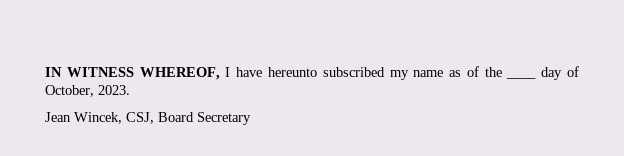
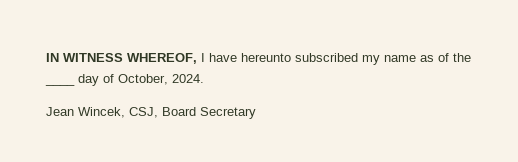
[98,85,130,95] 2023. -> [172,74,204,83] 2024.

